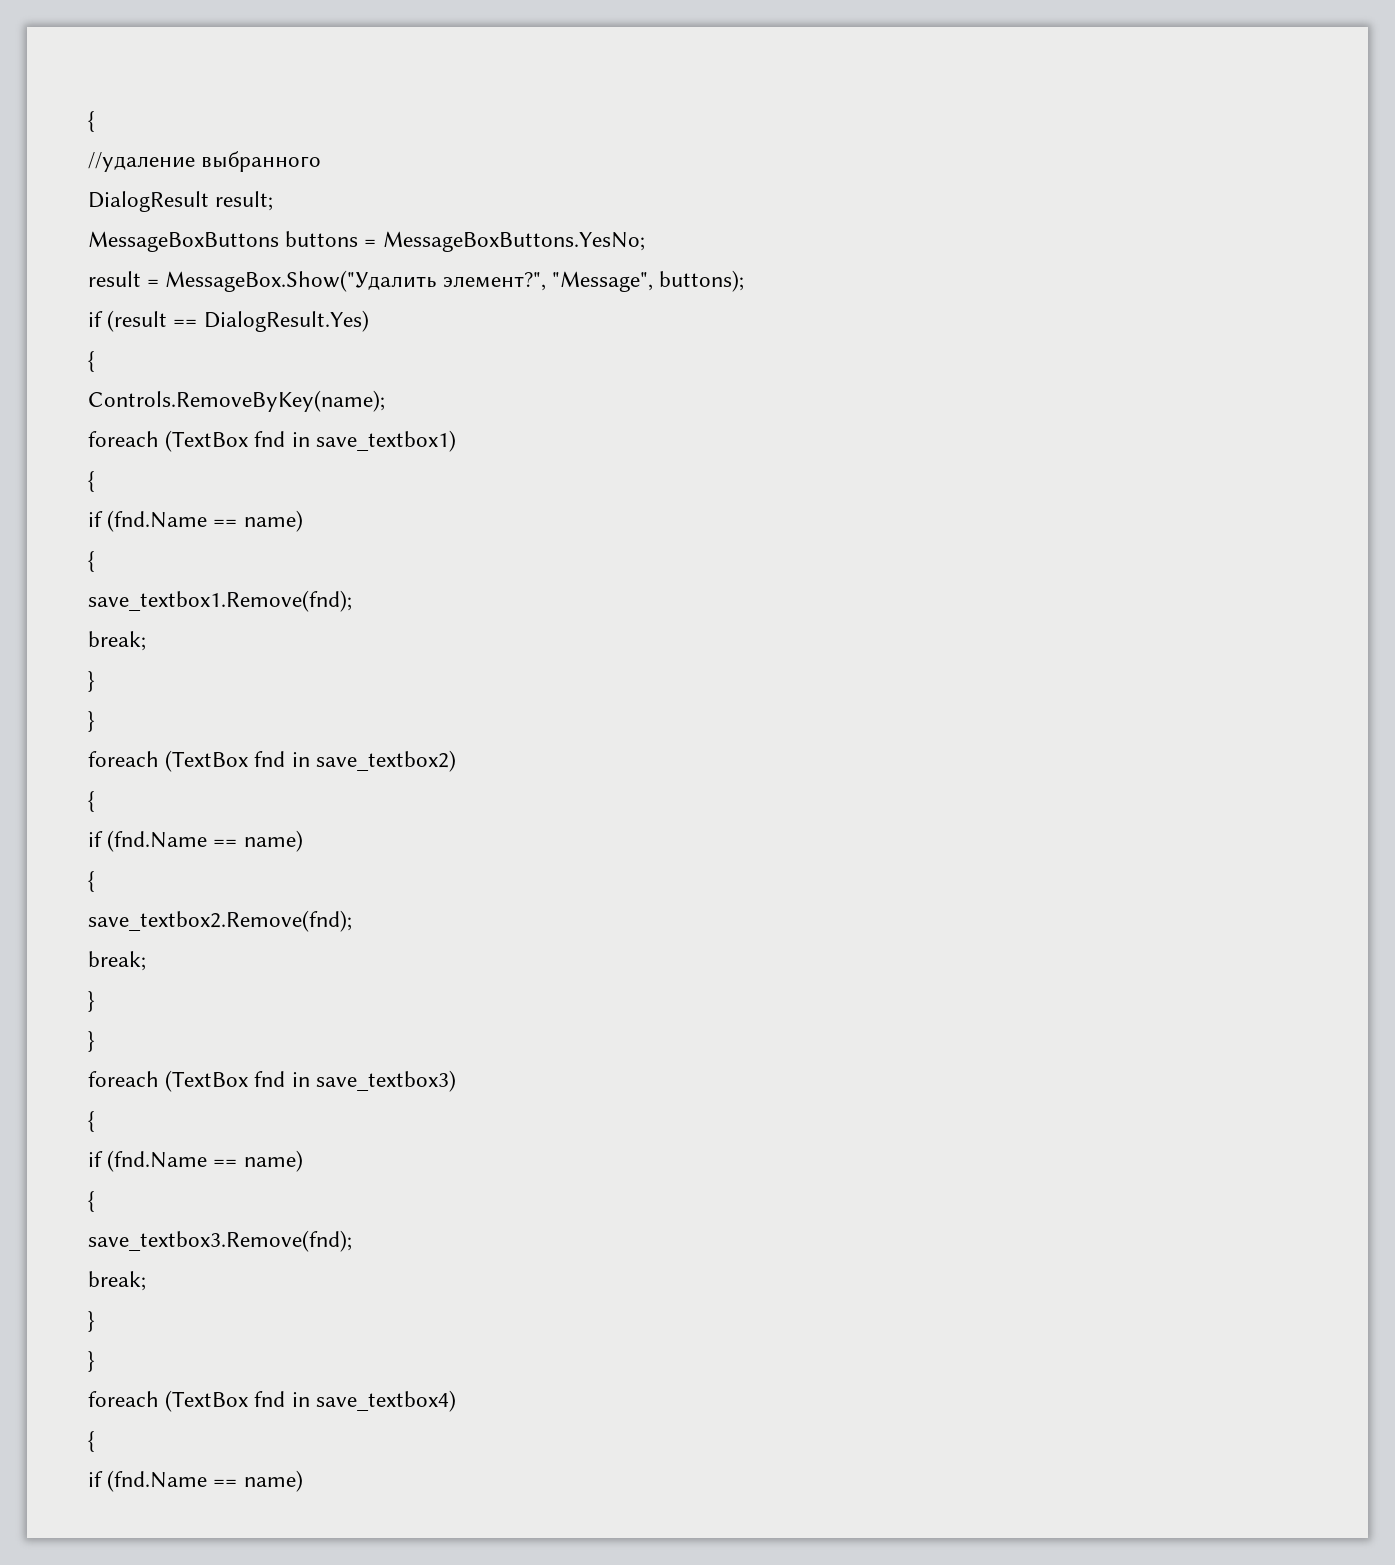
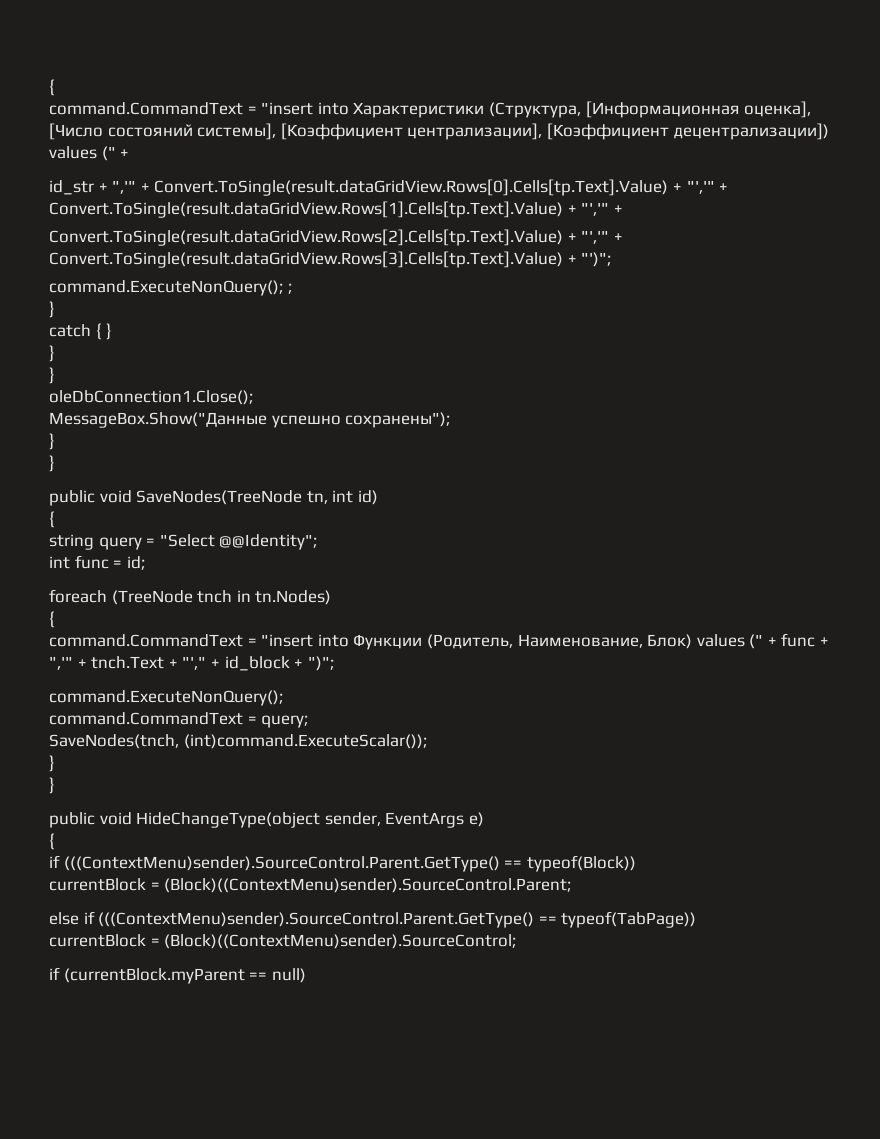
[88,111,95,132] [88,151,322,172] [88,191,274,212] [88,231,645,252] [88,270,745,292] [88,310,369,332] [88,351,95,372] [88,390,385,412] [88,430,456,452] [88,471,95,492] [88,510,303,532] [88,551,95,572] [88,590,352,612] [88,631,146,651] [88,671,95,692] [88,711,95,732] [88,750,456,772] [88,791,95,812] [88,830,303,852] [88,871,95,892] [88,910,352,932] [88,951,146,971] [88,991,95,1012] [88,1031,95,1052] [88,1070,456,1092] [88,1111,95,1132] [88,1150,303,1172] [88,1191,95,1212] [88,1230,352,1252] [88,1271,146,1291] [88,1311,95,1332] [88,1351,95,1372] [88,1390,456,1412] [88,1431,95,1452] [88,1470,303,1492] { // //удаление выбранного // DialogResult result; // MessageBoxButtons buttons = MessageBoxButtons.YesNo; // result = MessageBox.Show("Удалить элемент?", "Message", buttons); // if (result == DialogResult.Yes) // { // Controls.RemoveByKey(name); // foreach (TextBox fnd in save_textbox1) // { // if (fnd.Name == name) // { // save_textbox1.Remove(fnd); // break; // } // } // foreach (TextBox fnd in save_textbox2) // { // if (fnd.Name == name) // { // save_textbox2.Remove(fnd); // break; // } // } // foreach (TextBox fnd in save_textbox3) // { // if (fnd.Name == name) // { // save_textbox3.Remove(fnd); // break; // } // } // foreach (TextBox fnd in save_textbox4) // { // if (fnd.Name == name) -> [49,79,55,96] [49,101,812,118] [49,123,829,140] [49,146,130,161] [49,179,729,196] [49,201,623,218] [49,229,623,246] [49,251,612,268] [49,280,292,296] [49,301,55,318] [49,323,113,340] [49,345,55,362] [49,367,55,384] [49,390,253,405] [49,412,451,428] [49,433,55,450] [49,455,55,472] [49,490,378,506] [49,511,55,528] [49,534,318,550] [49,555,145,570] [49,589,332,605] [49,611,55,628] [49,633,830,650] [49,656,334,671] [49,690,283,706] [49,712,309,728] [49,734,427,749] [49,755,55,772] [49,777,55,794] [49,812,484,828] [49,833,55,850] [49,855,636,872] [49,878,572,893] [49,911,697,928] [49,934,517,949] [49,967,306,984] { // command.CommandText = "insert into Характеристики (Структура, [Информационная оценка], [Число состояний системы], [Коэффициент централизации], [Коэффициент децентрализации]) values (" + // id_str + ",'" + Convert.ToSingle(result.dataGridView.Rows[0].Cells[tp.Text].Value) + "','" + Convert.ToSingle(result.dataGridView.Rows[1].Cells[tp.Text].Value) + "','" + // Convert.ToSingle(result.dataGridView.Rows[2].Cells[tp.Text].Value) + "','" + Convert.ToSingle(result.dataGridView.Rows[3].Cells[tp.Text].Value) + "')"; // command.ExecuteNonQuery(); ; // } // catch { } // } // } // oleDbConnection1.Close(); // MessageBox.Show("Данные успешно сохранены"); // } // } // public void SaveNodes(TreeNode tn, int id) // { // string query = "Select @@Identity"; // int func = id; // foreach (TreeNode tnch in tn.Nodes) // { // command.CommandText = "insert into Функции (Родитель, Наименование, Блок) values (" + func + ",'" + tnch.Text + "'," + id_block + ")"; // command.ExecuteNonQuery(); // command.CommandText = query; // SaveNodes(tnch, (int)command.ExecuteScalar()); // } // } // public void HideChangeType(object sender, EventArgs e) // { // if (((ContextMenu)sender).SourceControl.Parent.GetType() == typeof(Block)) // currentBlock = (Block)((ContextMenu)sender).SourceControl.Parent; // else if (((ContextMenu)sender).SourceControl.Parent.GetType() == typeof(TabPage)) // currentBlock = (Block)((ContextMenu)sender).SourceControl; // if (currentBlock.myParent == null)

